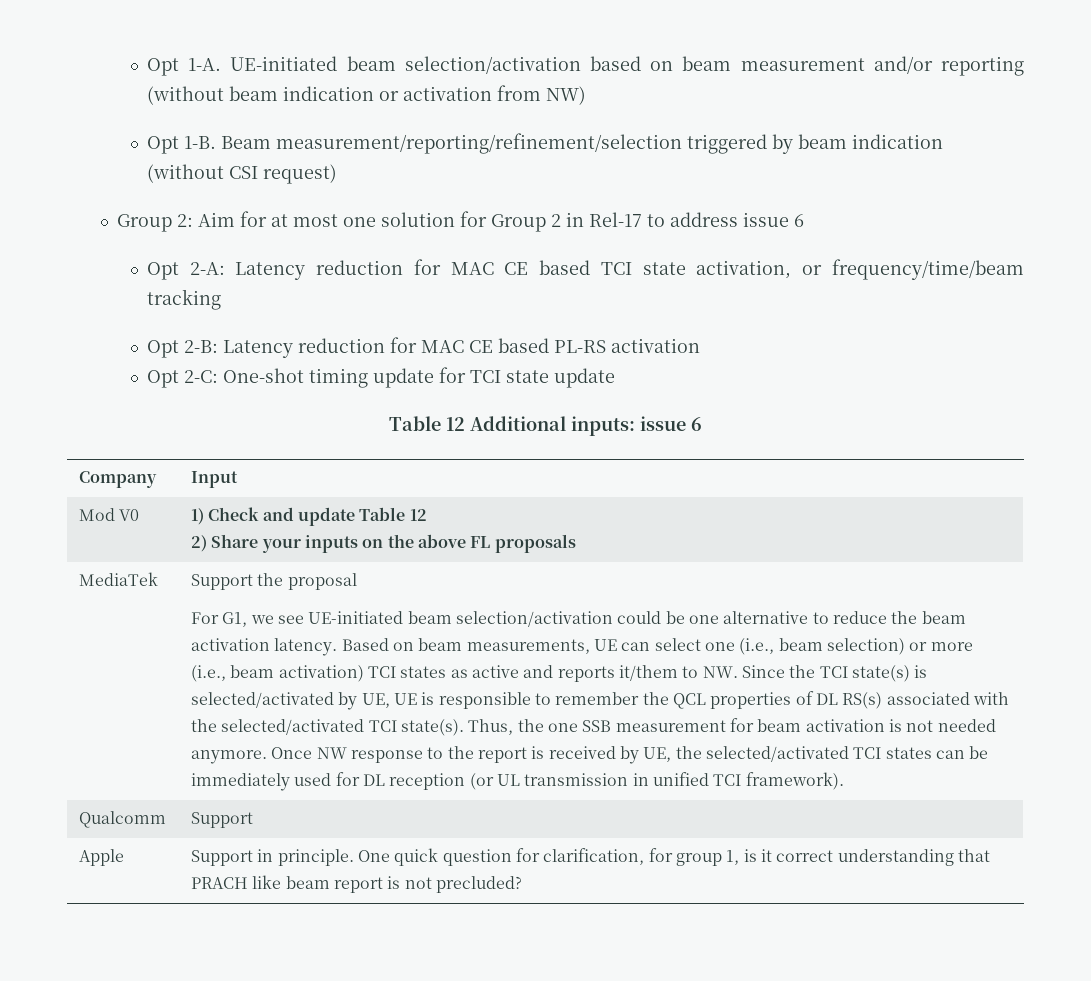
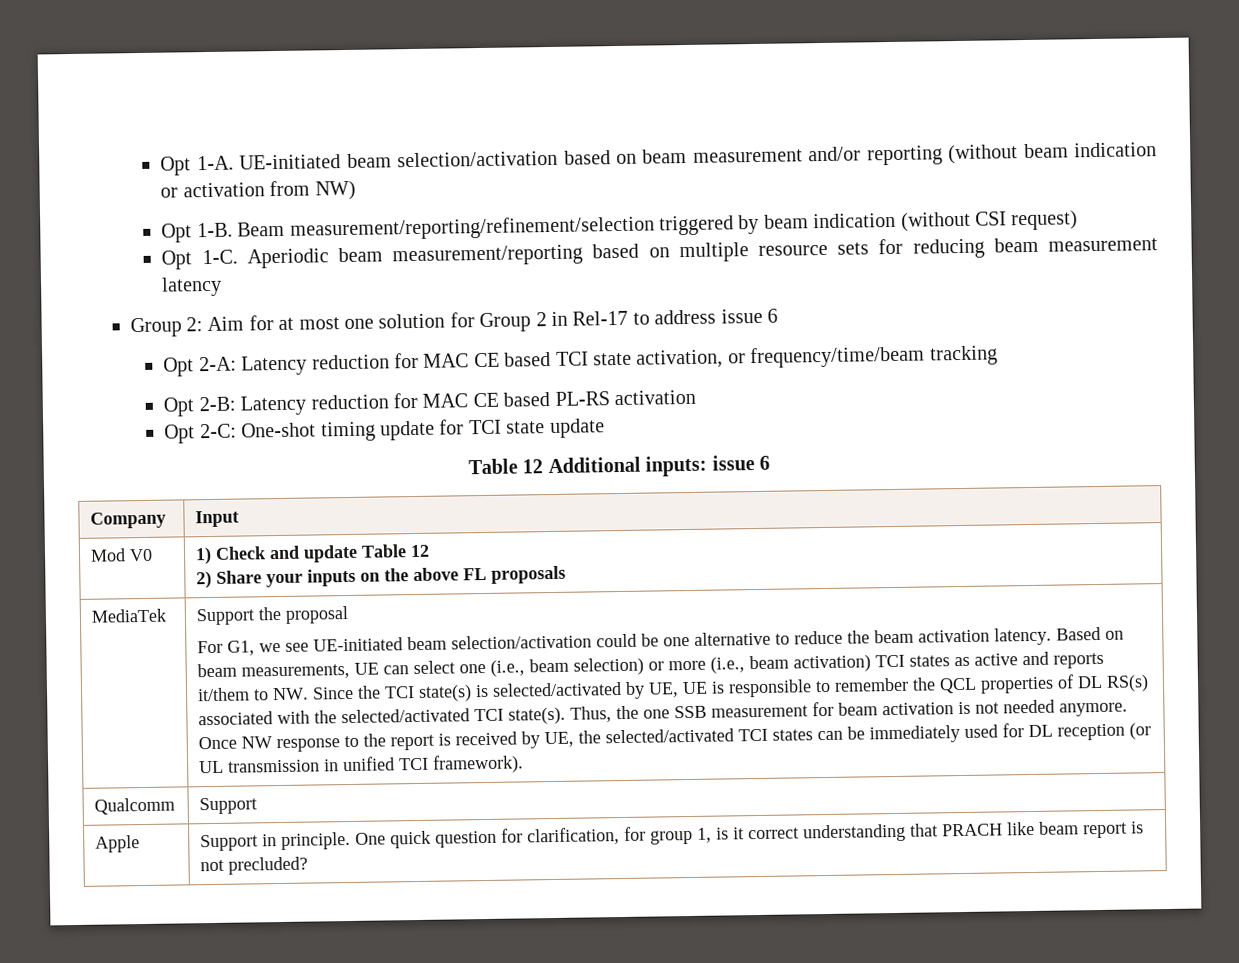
(337, 174) none -> [161,237,1158,270] [161,276,223,297] // Opt 1-C. Aperiodic beam measurement/reporting based on multiple resource sets for reducing beam measurement latency

